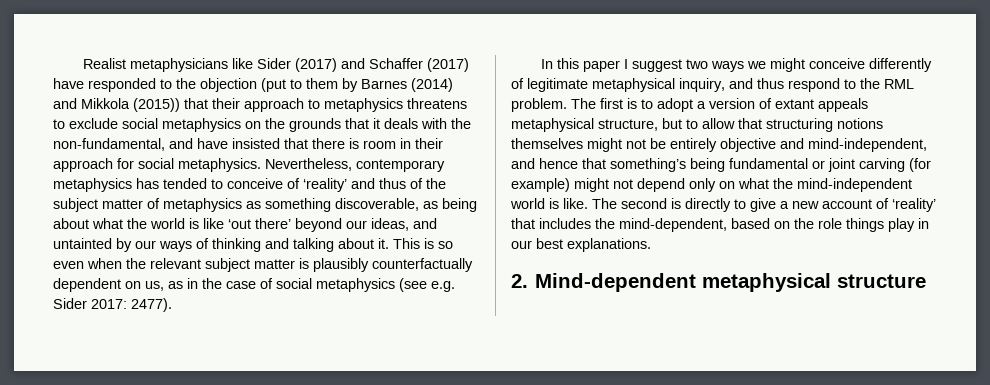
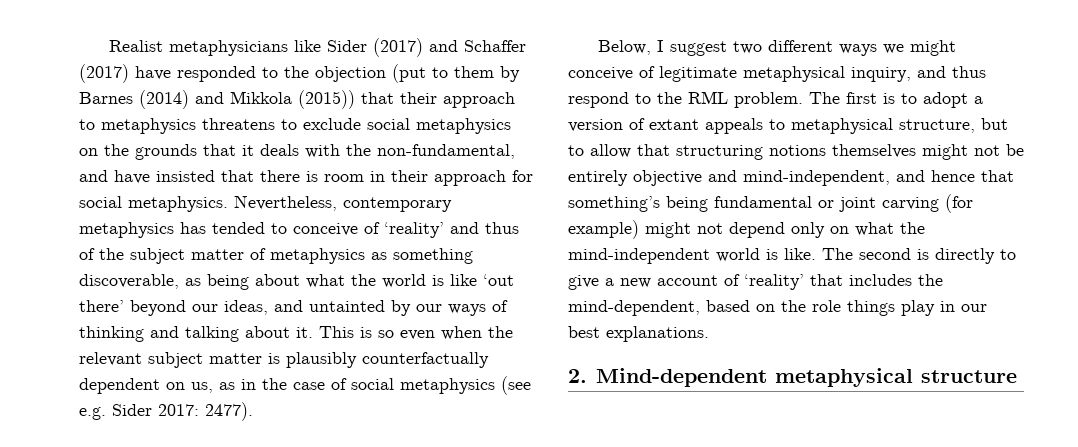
[541,58,621,72] In this paper -> [597,40,651,55] Below,
(709, 64) none -> [767,40,833,52] different
[869,58,933,72] differently -> (633, 73) none
(868, 105) none -> [769,119,785,130] to

